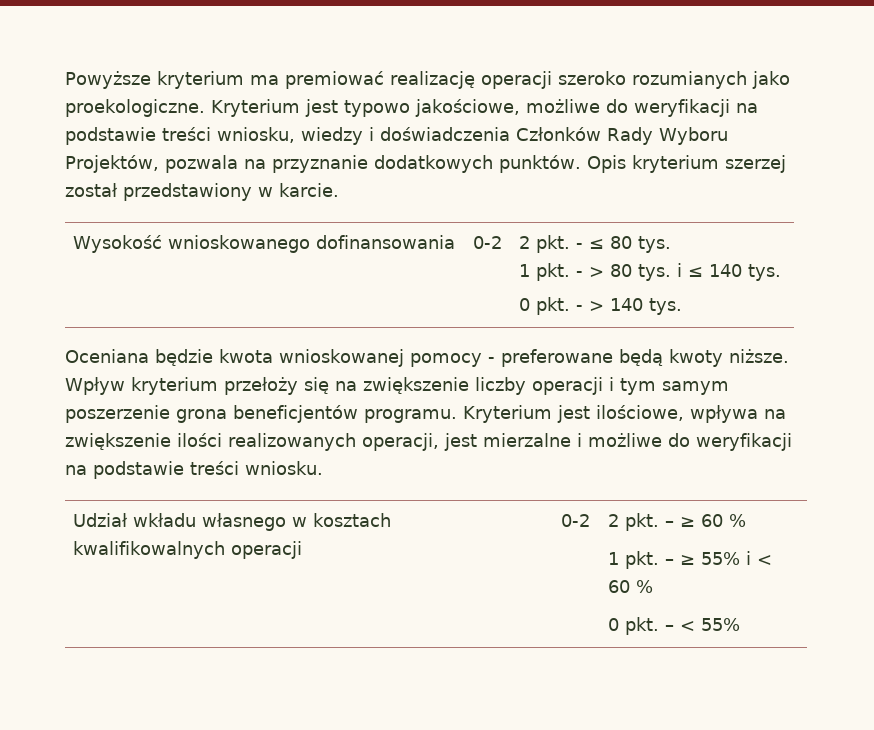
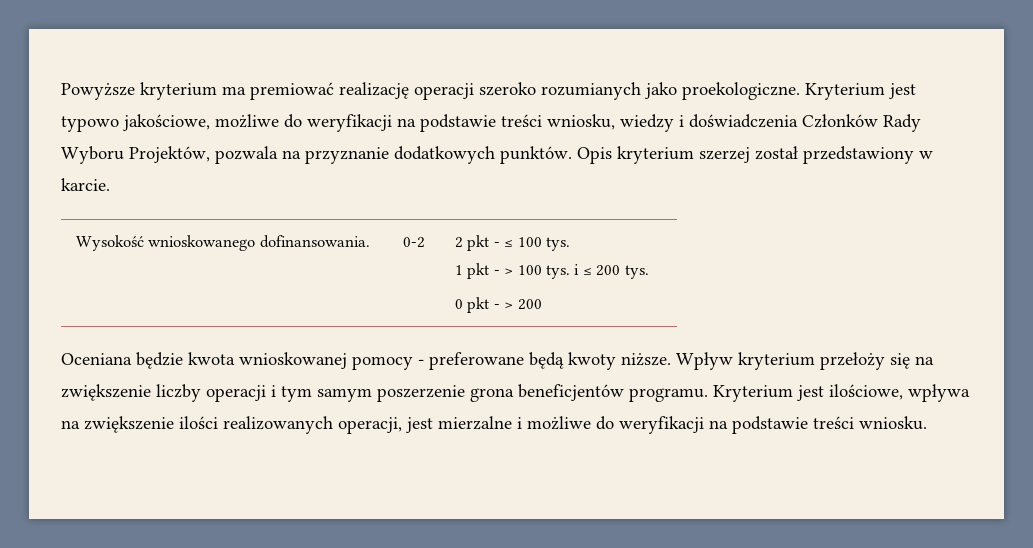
[316,235,456,249] [473,236,503,249] [519,235,571,253] dofinansowania | 0-2 | 2 pkt. -> [259,235,370,248] [403,237,425,248] [454,235,490,251] dofinansowania. | 0-2 | 2 pkt
[610,236,633,249] 80 -> [517,237,542,247] 100
[536,263,633,281] pkt. - > 80 -> [467,263,542,279] pkt - > 100
[709,264,743,277] 140 -> [596,265,621,276] 200
[536,297,683,315] pkt. - > 140 tys. -> [467,297,542,313] pkt - > 200
[73,513,392,531] [73,541,303,559] [561,514,591,527] [608,513,747,531] [608,551,773,569] [608,580,654,593] [608,617,741,635] // Udział wkładu własnego w kosztach kwalifikowalnych operacji | 0-2 | 2 pkt. – ≥ 60 % // 1 pkt. – ≥ 55% i < 60 % // 0 pkt. – < 55% -> (927, 423) none

